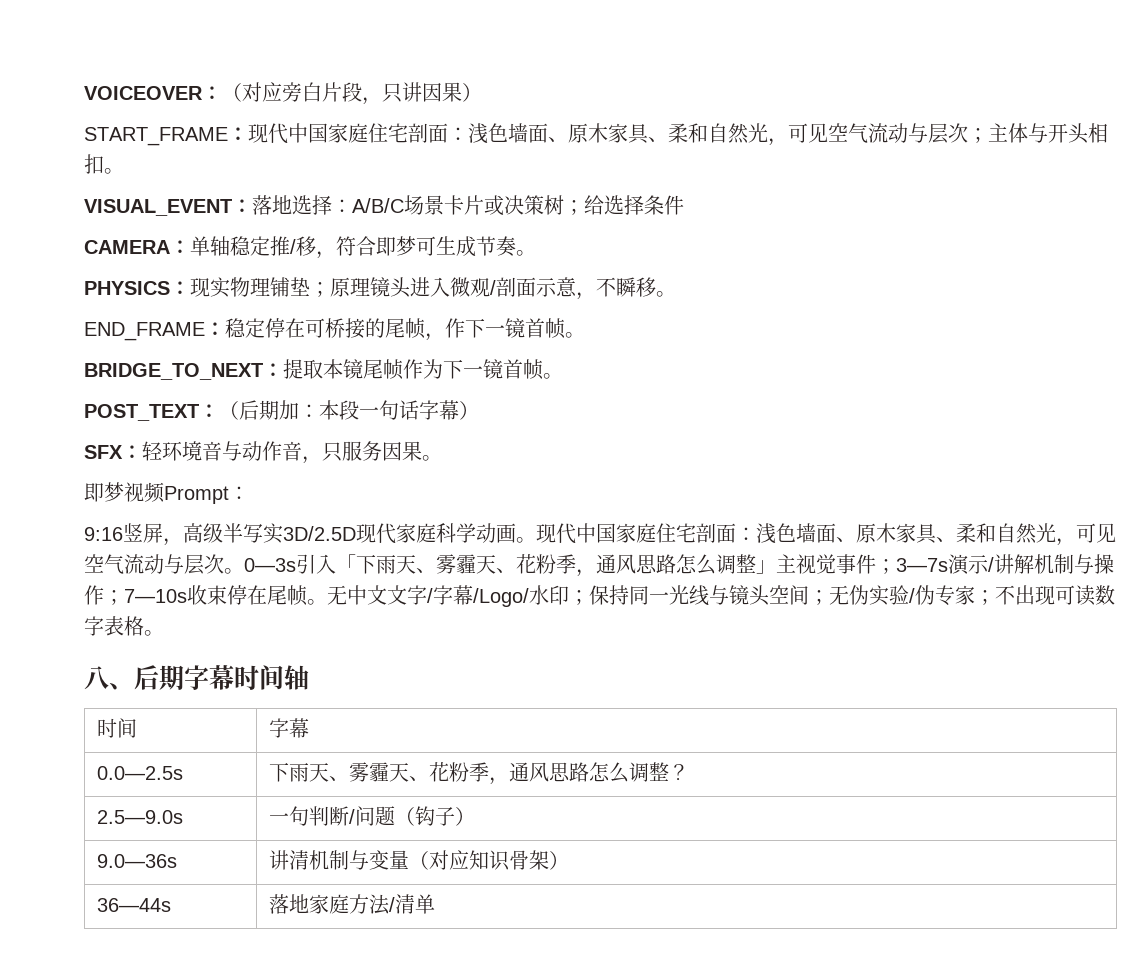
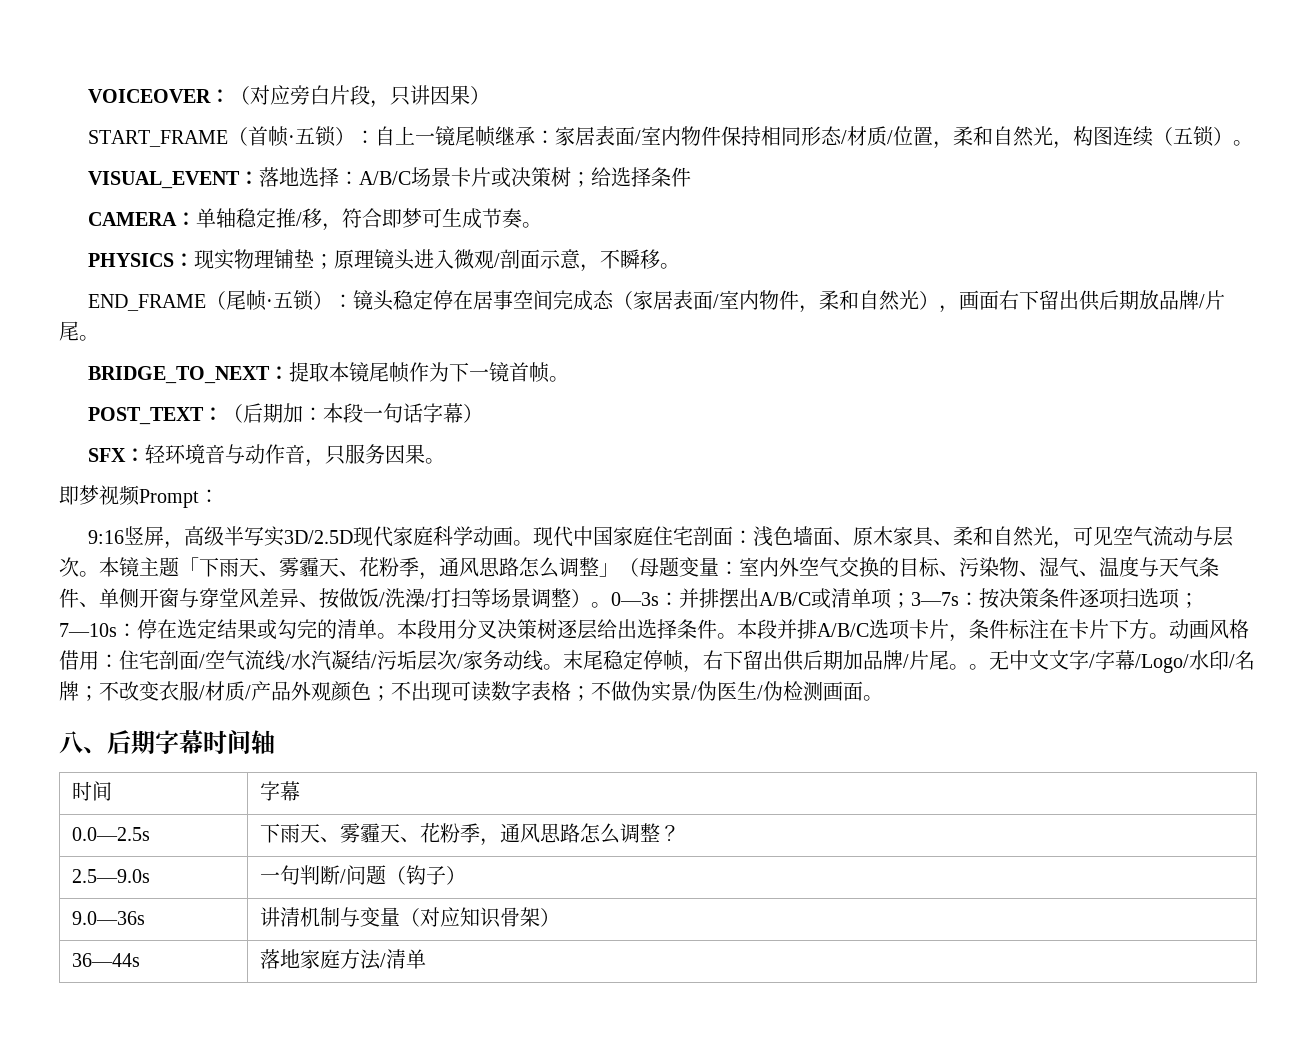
[228,123,1108,146] [84,154,104,174] ：现代中国家庭住宅剖面：浅色墙面、原木家具、柔和自然光，可见空气流动与层次；主体与开头相扣 -> [227,126,1233,149] （首帧·五锁）：自上一镜尾帧继承：家居表面/室内物件保持相同形态/材质/位置，柔和自然光，构图连续（五锁）
[205,318,566,341] ：稳定停在可桥接的尾帧，作下一镜首帧 -> [205,290,1225,313] [59,321,79,341] （尾帧·五锁）：镜头稳定停在居事空间完成态（家居表面/室内物件，柔和自然光），画面右下留出供后期放品牌/片尾
[244,554,336,574] 0—3s引入 -> [99,557,179,577] 本镜主题
[776,554,1114,575] [84,585,308,606] 主视觉事件；3—7s演示/讲解机制与操作；7—10s收束停在尾帧 -> [619,556,1219,577] [59,588,1199,609] [59,619,1249,642] [59,650,969,673] （母题变量：室内外空气交换的目标、污染物、湿气、温度与天气条件、单侧开窗与穿堂风差异、按做饭/洗澡/打扫等场景调整）。0—3s：并排摆出A/B/C或清单项；3—7s：按决策条件逐项扫选项；7—10s：停在选定结果或勾完的清单。本段用分叉决策树逐层给出选择条件。本段并排A/B/C选项卡片，条件标注在卡片下方。动画风格借用：住宅剖面/空气流线/水汽凝结/污垢层次/家务动线。末尾稳定停帧，右下留出供后期加品牌/片尾。
[569,585,975,606] ；保持同一光线与镜头空间；无伪实验/伪专家 -> [1229,650,1255,670] [59,681,371,702] /名牌；不改变衣服/材质/产品外观颜色
(144, 626) none -> [571,681,863,702] ；不做伪实景/伪医生/伪检测画面

